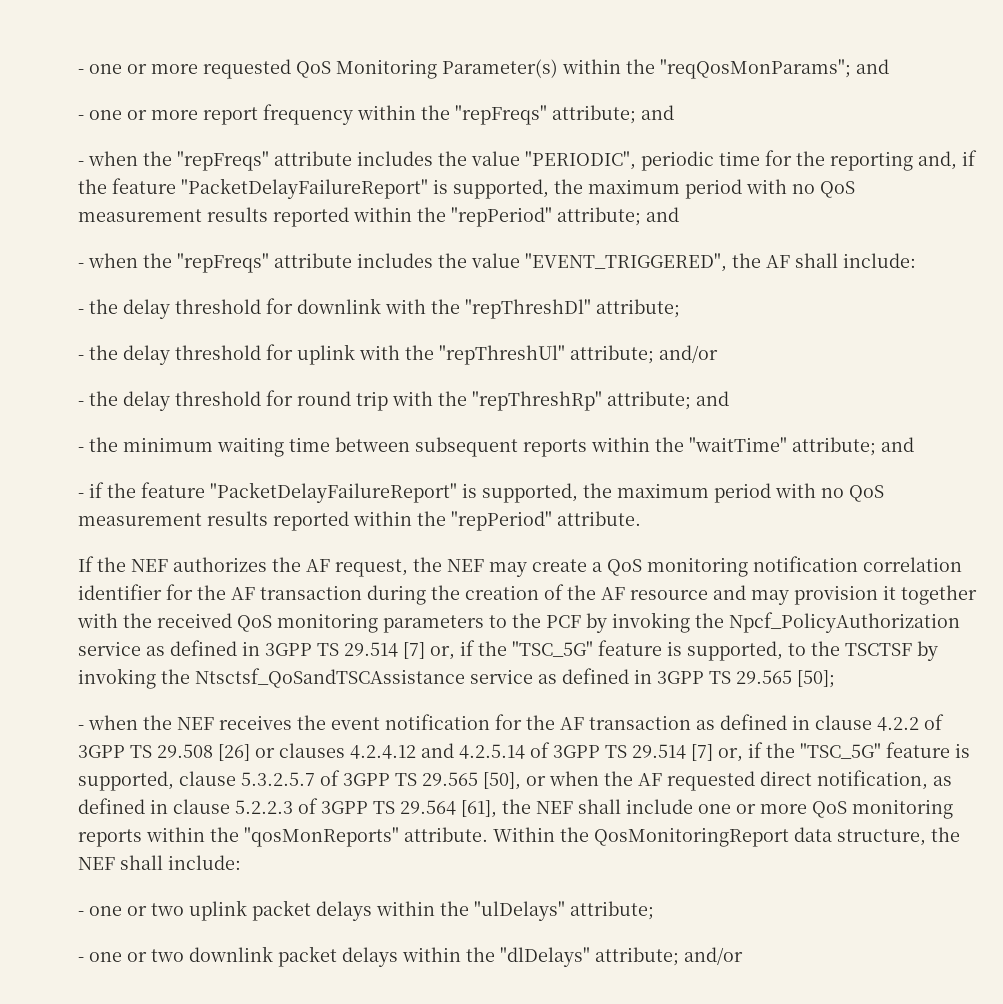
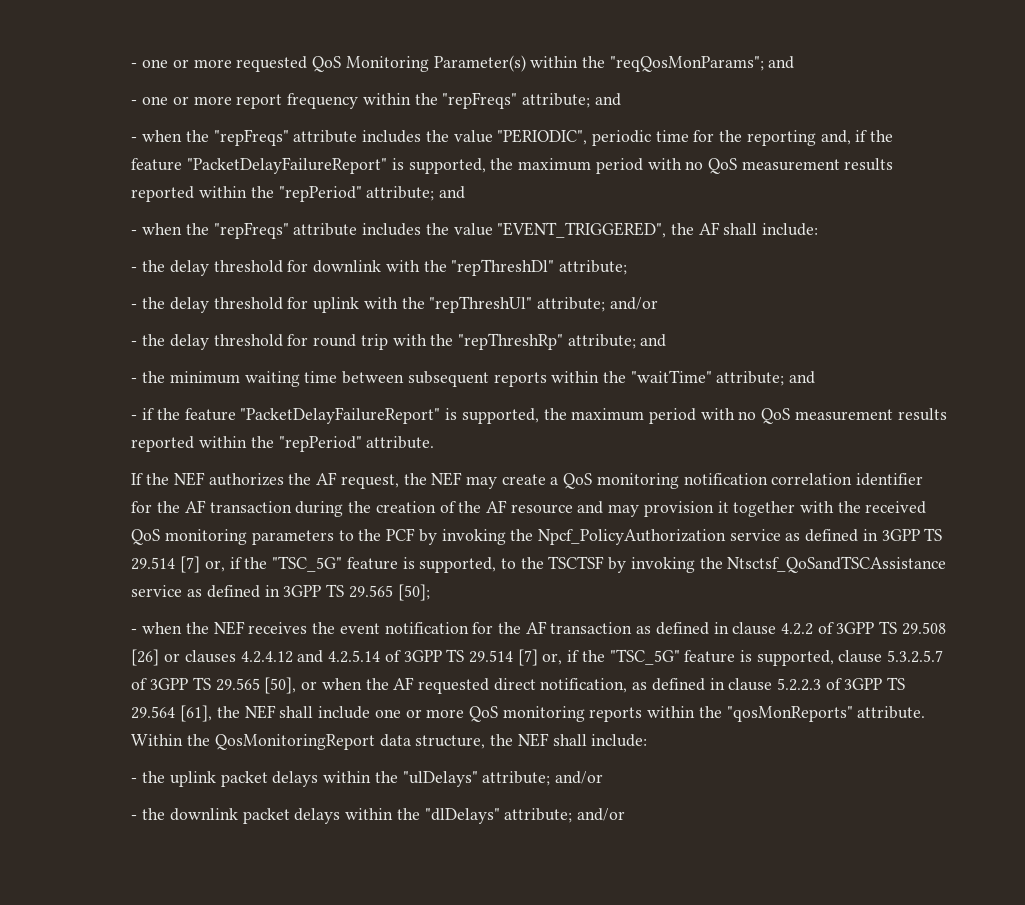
[89,903,185,916] one or two -> [142,771,166,783] the
[78,949,185,962] // - one or two -> [554,771,603,784] [131,808,166,820] and/or // - the

